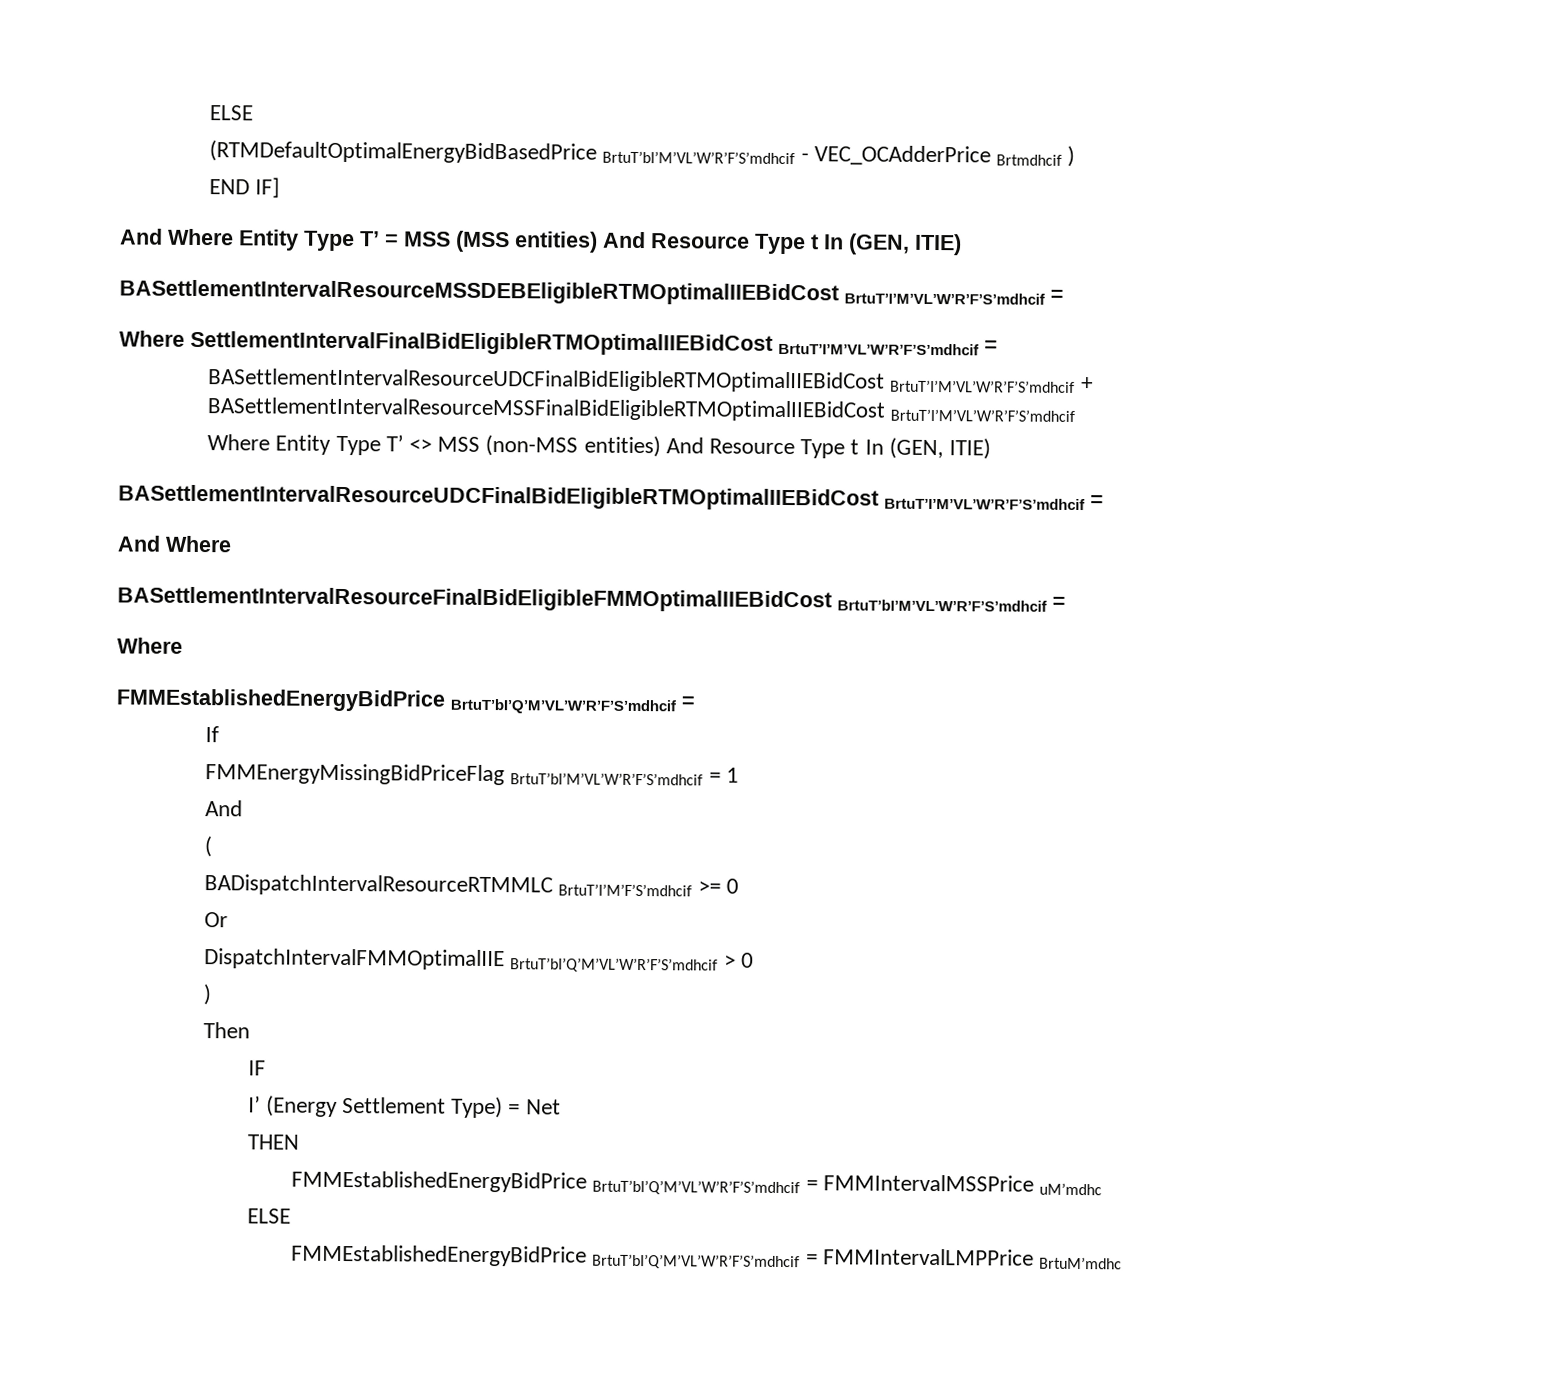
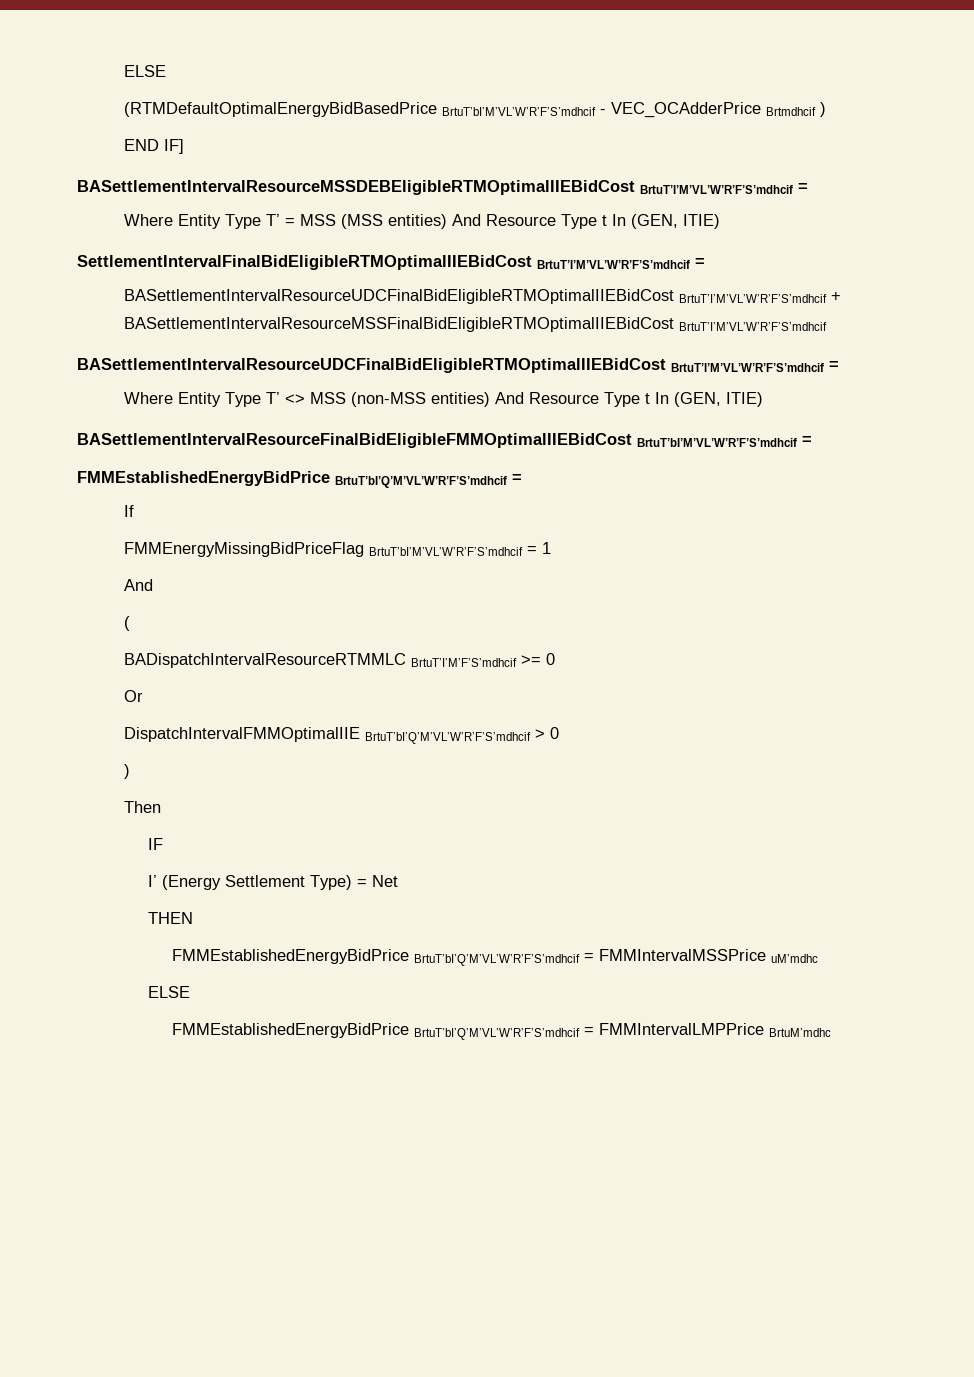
[120,228,163,245] And -> [77,180,808,195] BASettlementIntervalResourceMSSDEBEligibleRTMOptimalIIEBidCost BrtuT’I’M’VL’W’R’F’S’mdhcif = //
[119,279,1064,306] [119,330,185,347] BASettlementIntervalResourceMSSDEBEligibleRTMOptimalIIEBidCost BrtuT’I’M’VL’W’R’F’S’mdhcif = // Where -> (721, 221) none
(1076, 415) none -> [77,358,839,373] // BASettlementIntervalResourceUDCFinalBidEligibleRTMOptimalIIEBidCost BrtuT’I’M’VL’W’R’F’S’mdhcif =
[118,484,1104,511] [117,535,232,553] // BASettlementIntervalResourceUDCFinalBidEligibleRTMOptimalIIEBidCost BrtuT’I’M’VL’W’R’F’S’mdhcif = // And Where -> (764, 399) none
[117,637,183,654] // Where -> (812, 440) none

